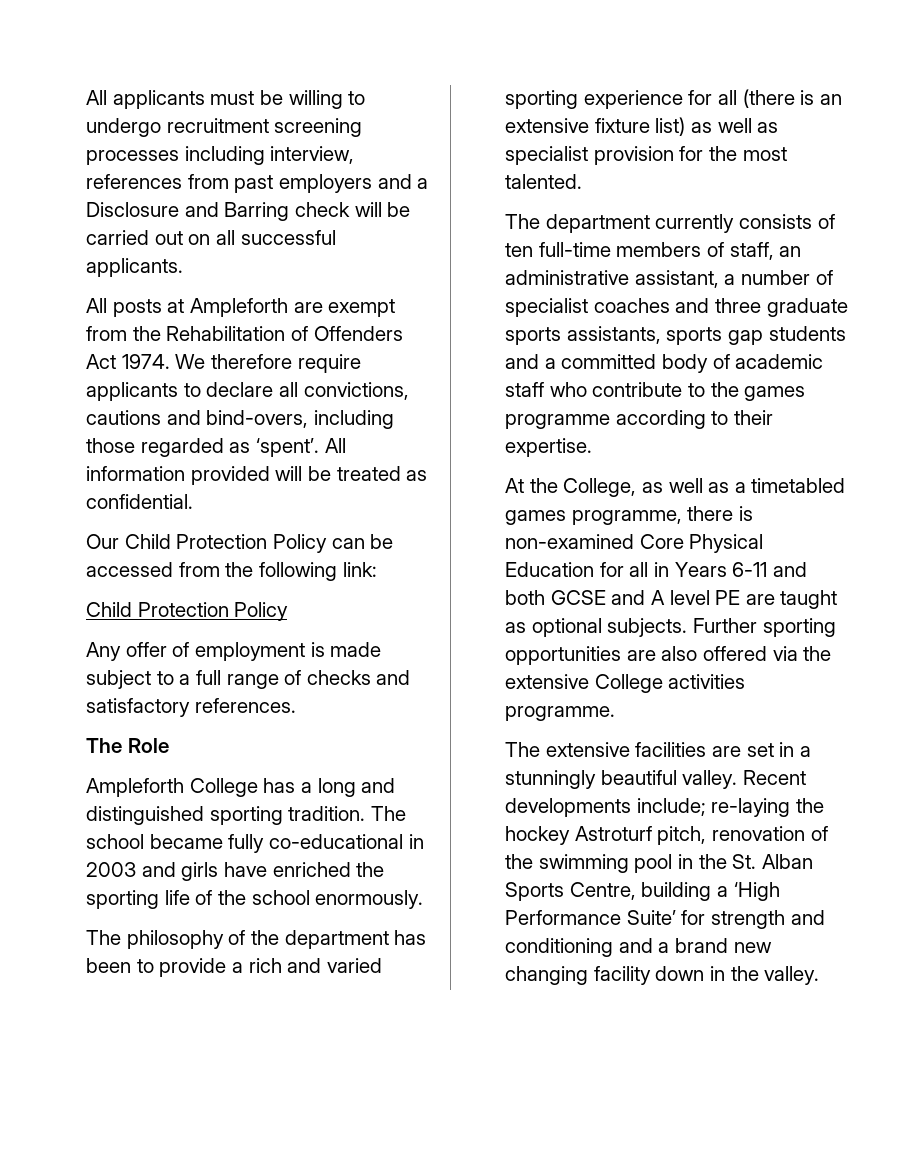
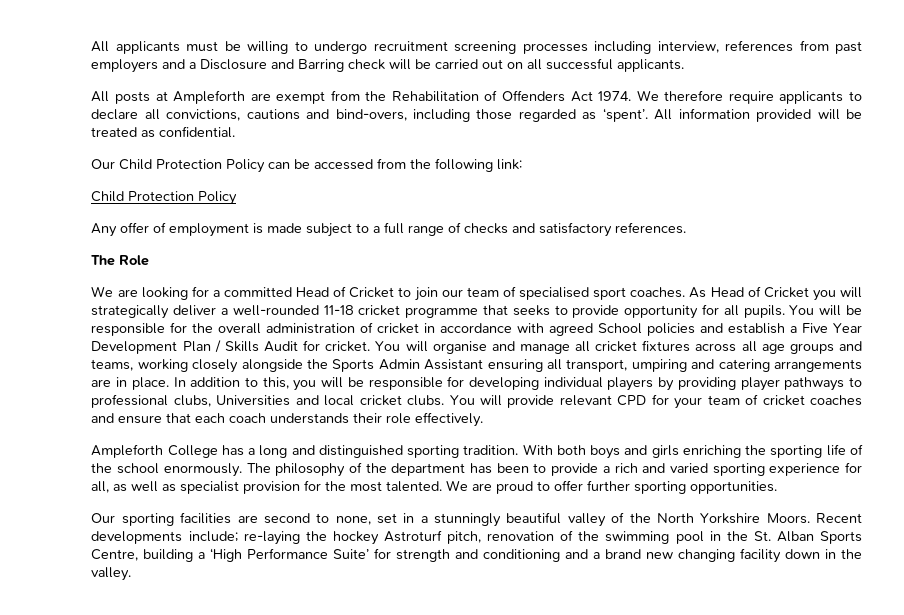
(169, 745) none -> [91,286,863,301] [91,304,863,319] [91,322,862,336] [91,340,863,354] [91,359,863,373] [91,376,863,391] [91,394,863,409] [91,412,484,427] // We are looking for a committed Head of Cricket to join our team of specialised sport coaches. As Head of Cricket you will strategically deliver a well-rounded 11-18 cricket programme that seeks to provide opportunity for all pupils. You will be responsible for the overall administration of cricket in accordance with agreed School policies and establish a Five Year Development Plan / Skills Audit for cricket. You will organise and manage all cricket fixtures across all age groups and teams, working closely alongside the Sports Admin Assistant ensuring all transport, umpiring and catering arrangements are in place. In addition to this, you will be responsible for developing individual players by providing player pathways to professional clubs, Universities and local cricket clubs. You will provide relevant CPD for your team of cricket coaches and ensure that each coach understands their role effectively.
[370,806,406,821] [86,834,424,853] [86,862,351,881] The school became fully co-educational in 2003 and girls have enriched -> [522,444,741,459] With both boys and girls enriching
(424, 899) // -> (242, 470) none
[717,89,842,108] [505,117,686,136] all (there is an extensive fixture list) -> [91,481,110,493] all,
[505,214,835,233] [505,242,802,260] [505,270,833,288] [505,298,848,317] [505,326,846,345] [505,354,824,373] [505,382,806,401] [505,410,773,429] [505,438,593,457] [505,478,846,497] [505,506,753,525] [505,534,764,553] [505,562,807,577] [505,590,838,609] [505,618,836,637] [505,646,832,665] [505,674,746,693] [505,706,616,721] [505,742,741,757] // The department currently consists of ten full-time members of staff, an administrative assistant, a number of specialist coaches and three graduate sports assistants, sports gap students and a committed body of academic staff who contribute to the games programme according to their expertise. // At the College, as well as a timetabled games programme, there is non-examined Core Physical Education for all in Years 6-11 and both GCSE and A level PE are taught as optional subjects. Further sporting opportunities are also offered via the extensive College activities programme. // The extensive facilities are -> [446,480,778,494] [91,512,371,526] We are proud to offer further sporting opportunities. // Our sporting facilities are second to none,
[682,770,738,789] valley. -> [567,512,810,527] valley of the North Yorkshire Moors.

